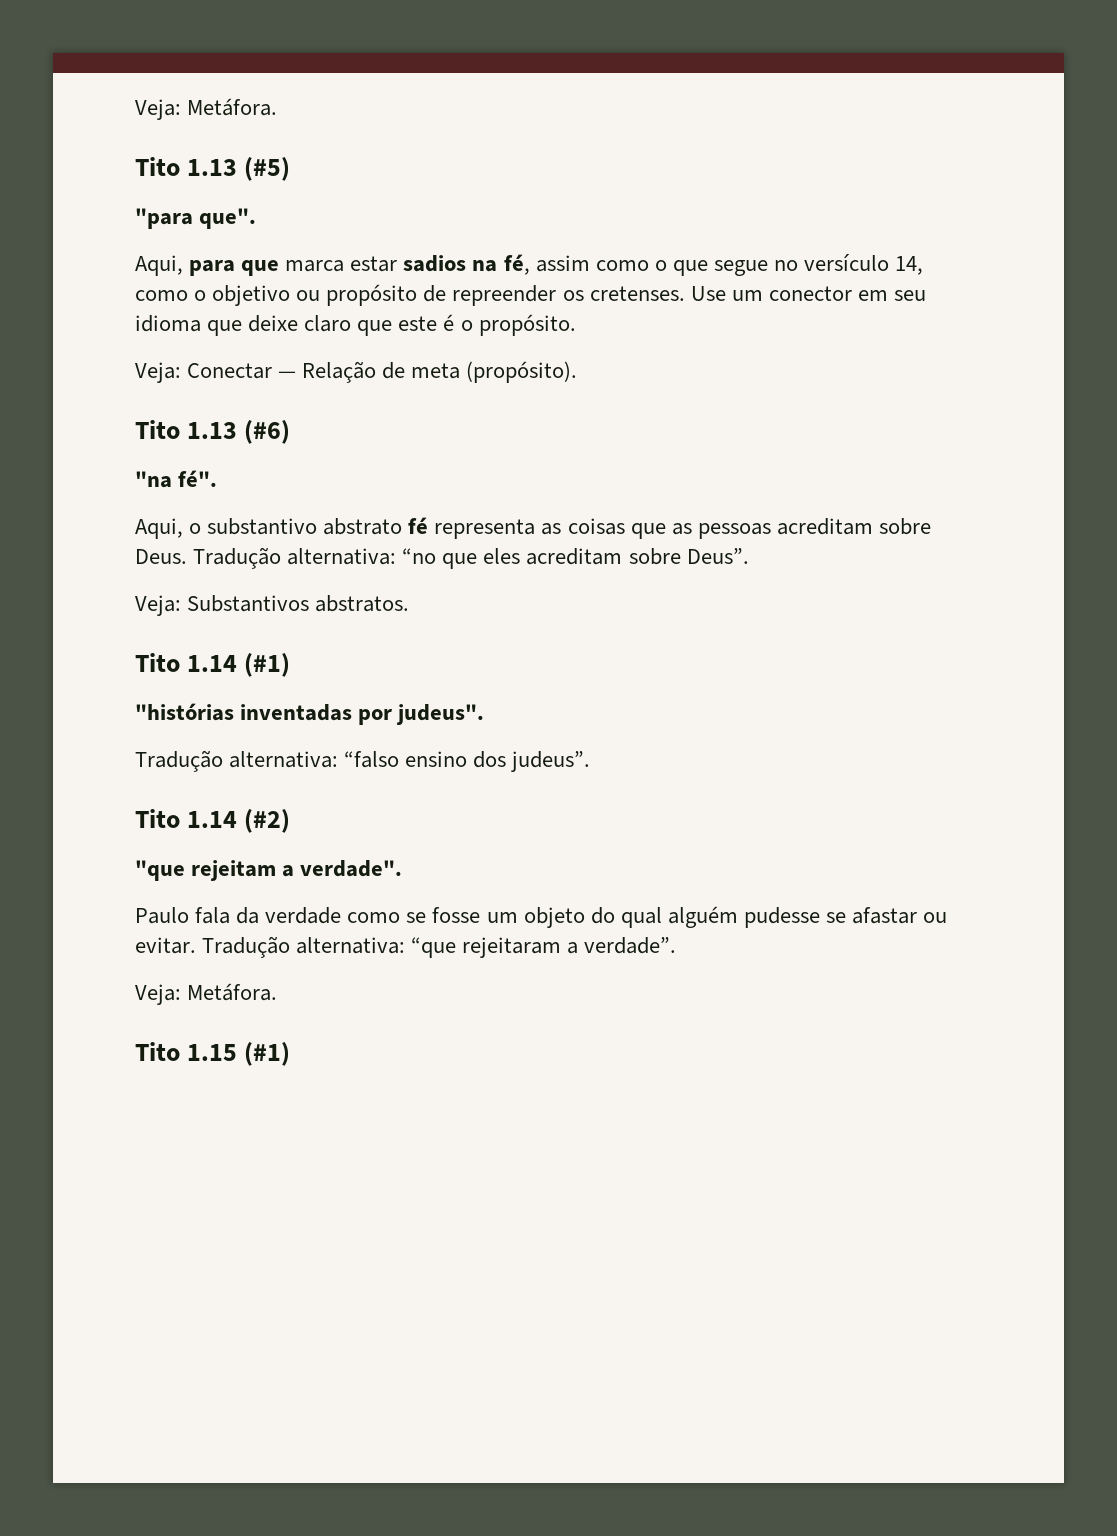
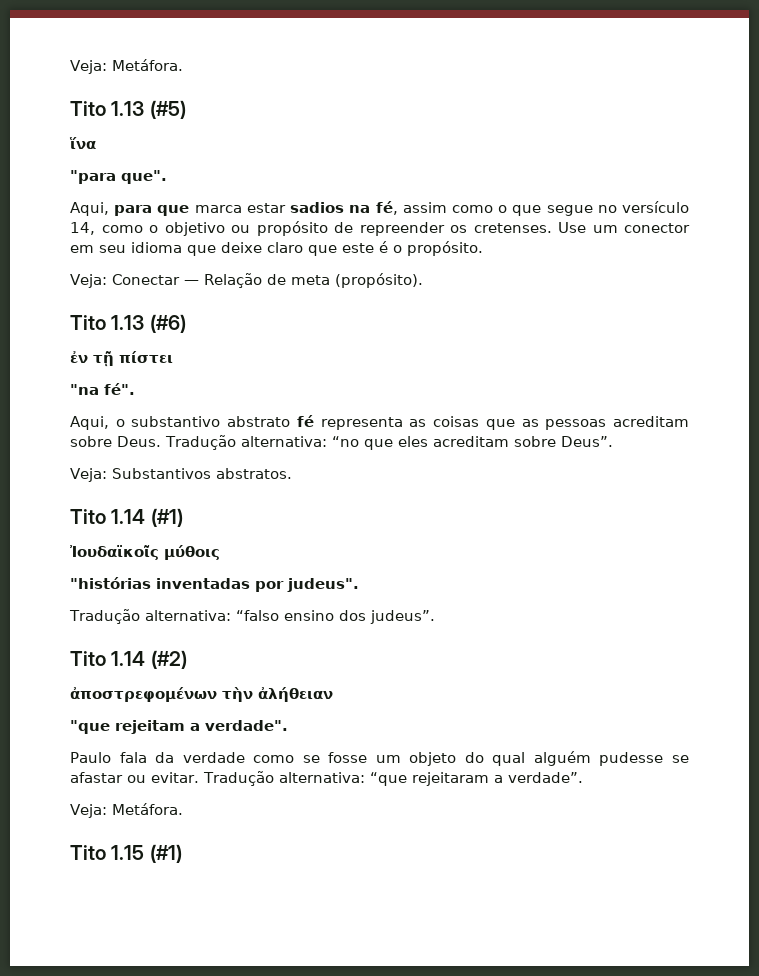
(291, 169) none -> [69,137,96,150] // ἵνα
(291, 432) none -> [70,351,173,367] // ἐν τῇ πίστει
(291, 665) none -> [70,545,220,560] // Ἰουδαϊκοῖς μύθοις
(291, 821) none -> [70,687,333,702] // ἀποστρεφομένων τὴν ἀλήθειαν

